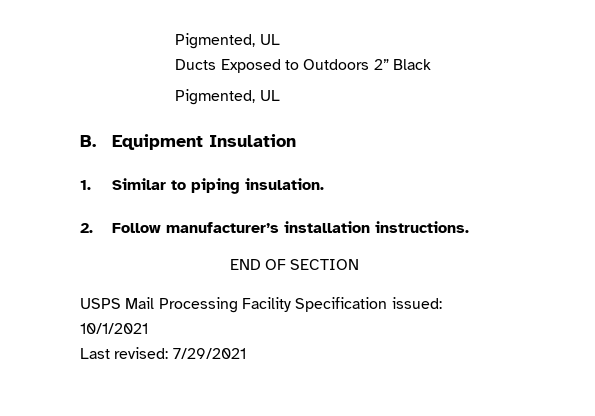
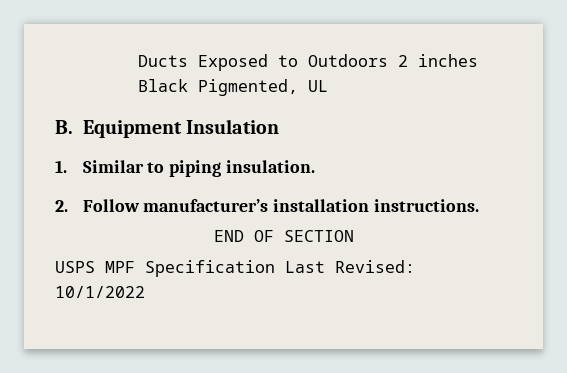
[175,33,280,49] Pigmented, UL // -> (138, 61) none
[373,59,389,70] 2” -> [398,54,479,67] 2 inches
(432, 64) // -> (189, 85) none
[125,297,442,313] [80,323,148,334] [80,347,246,359] Mail Processing Facility Specification issued: 10/1/2021 // Last revised: 7/29/2021 -> [105,260,415,277] [55,286,145,298] MPF Specification Last Revised: 10/1/2022

